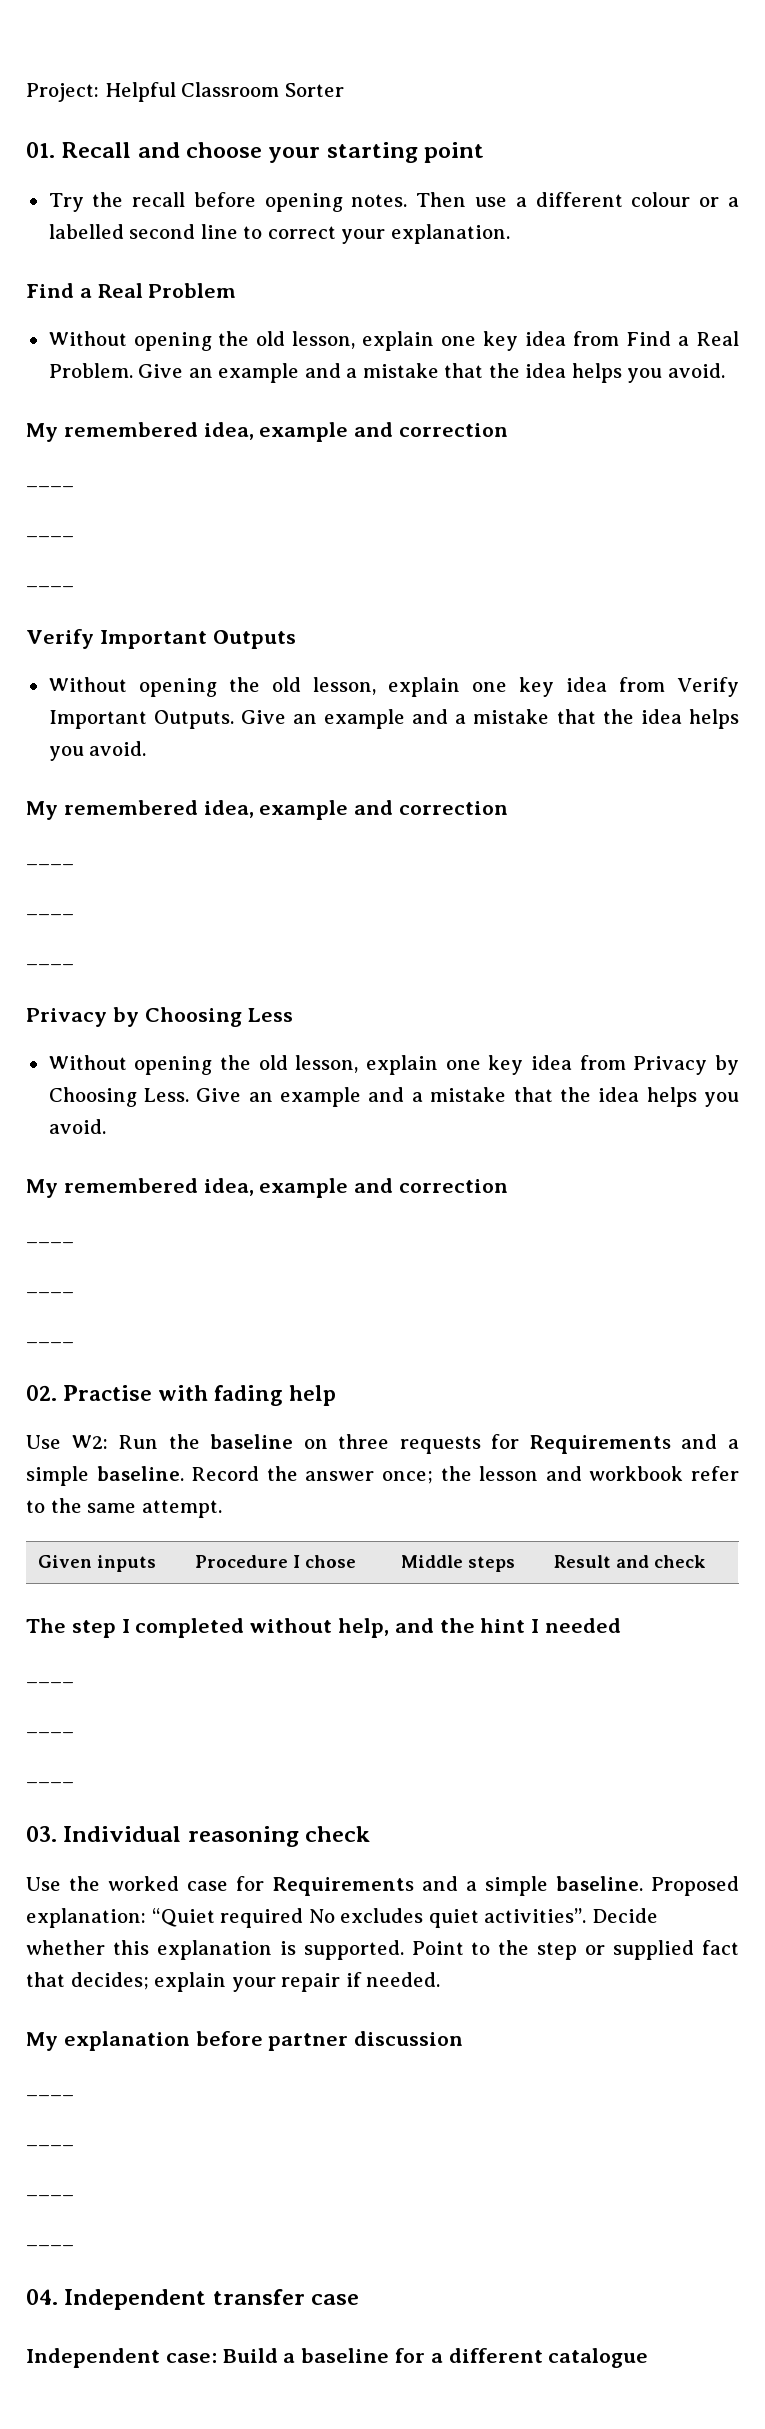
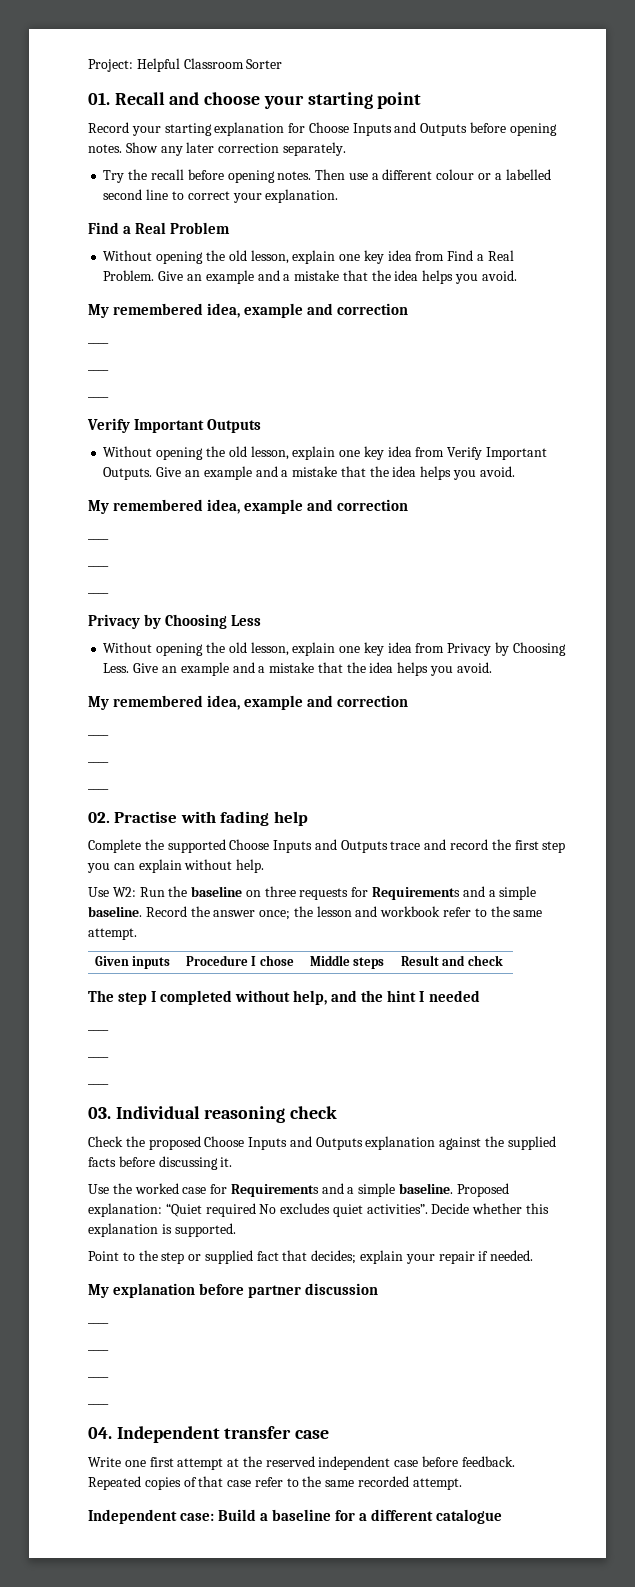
(485, 152) none -> [88,122,557,136] [88,142,346,156] // Record your starting explanation for Choose Inputs and Outputs before opening notes. Show any later correction separately.
(337, 1395) none -> [88,839,566,853] [87,859,265,873] // Complete the supported Choose Inputs and Outputs trace and record the first step you can explain without help.
(371, 1834) none -> [88,1136,556,1150] [88,1156,233,1170] // Check the proposed Choose Inputs and Outputs explanation against the supplied facts before discussing it.
(404, 1950) none -> (236, 1230) //
(360, 2299) none -> [88,1456,515,1470] [88,1476,462,1490] // Write one first attempt at the reserved independent case before feedback. Repeated copies of that case refer to the same recorded attempt.

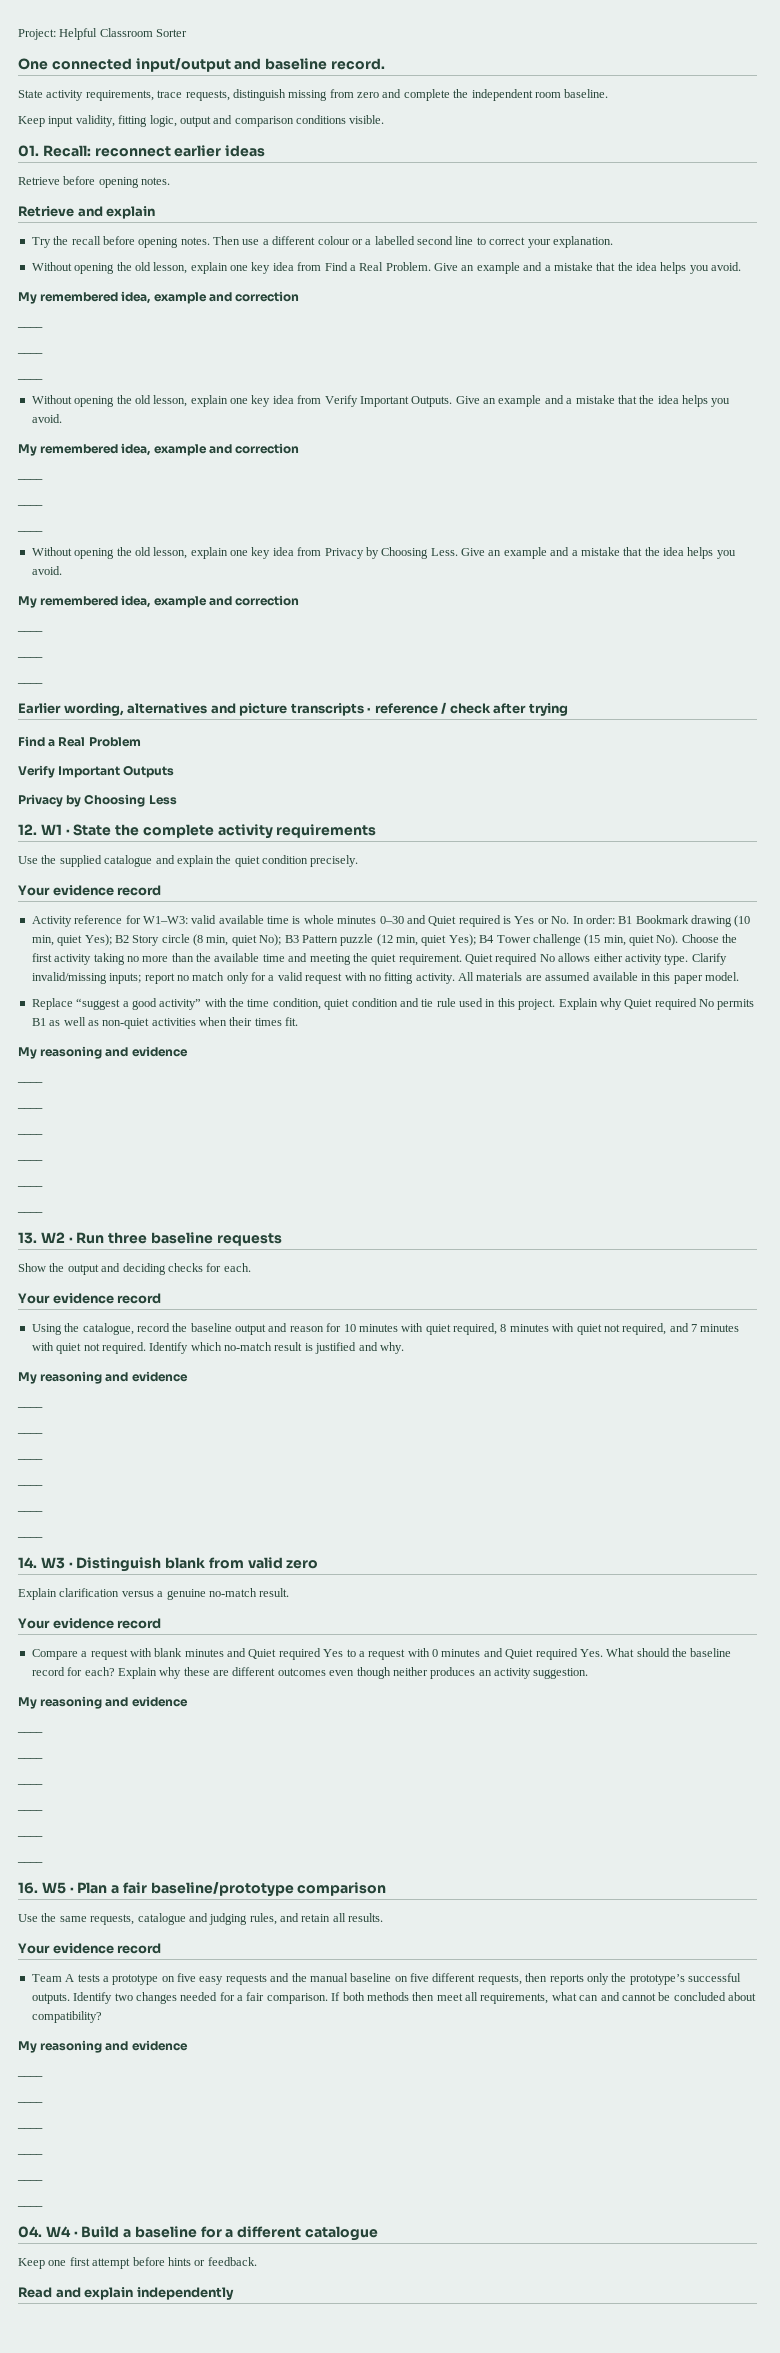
[88,92,422,109] [88,122,557,136] [88,142,346,156] 01. Recall and choose your starting point // Record your starting explanation for Choose Inputs and Outputs before opening notes. Show any later correction separately. -> [18,58,385,72] [18,89,609,101] [18,115,385,127] [18,145,266,157] [18,176,171,188] [18,206,156,219] One connected input/output and baseline record. // State activity requirements, trace requests, distinguish missing from zero and complete the independent room baseline. // Keep input validity, fitting logic, output and comparison conditions visible. // 01. Recall: reconnect earlier ideas // Retrieve before opening notes. // Retrieve and explain
[88,222,231,234] // Find a Real Problem -> (613, 242) none
[87,418,262,433] // Verify Important Outputs -> (43, 379) none
[88,614,262,629] // Privacy by Choosing Less -> (43, 531) none
[88,811,308,826] [88,839,566,853] [87,859,265,873] [88,886,537,900] [88,906,543,920] [88,928,137,940] [94,956,171,969] [185,955,294,966] [309,955,385,969] [400,955,503,966] [88,990,480,1005] [88,1029,109,1031] [88,1056,109,1058] [88,1083,109,1085] [88,1106,338,1123] [88,1136,556,1150] [88,1156,233,1170] [88,1183,509,1197] [88,1203,550,1217] [88,1223,236,1237] [88,1250,534,1264] [88,1283,379,1298] 02. Practise with fading help // Complete the supported Choose Inputs and Outputs trace and record the first step you can explain without help. // Use W2: Run the baseline on three requests for Requirements and a simple baseline. Record the answer once; the lesson and workbook refer to the same attempt. // Given inputs | Procedure I chose | Middle steps | Result and check // The step I completed without help, and the hint I needed // ____ // ____ // ____ // 03. Individual reasoning check // Check the proposed Choose Inputs and Outputs explanation against the supplied facts before discussing it. // Use the worked case for Requirements and a simple baseline. Proposed explanation: “Quiet required No excludes quiet activities”. Decide whether this explanation is supported. // Point to the step or supplied fact that decides; explain your repair if needed. // My explanation before partner discussion -> [18,702,568,716] [18,736,141,747] [18,765,175,778] [18,794,177,807] [18,824,377,839] [18,855,359,867] [18,885,162,896] [31,915,751,927] [31,934,738,946] [31,953,727,965] [31,972,739,984] [31,998,755,1010] [31,1017,299,1029] [18,1046,188,1059] [17,1081,43,1083] [17,1107,43,1109] [17,1133,43,1135] [17,1159,43,1161] [17,1185,43,1187] [17,1211,43,1213] [18,1232,282,1246] [18,1263,251,1275] [18,1293,162,1304] [31,1323,740,1335] [31,1342,404,1354] [18,1371,188,1384] [17,1406,43,1408] [17,1432,43,1434] [17,1458,43,1460] [17,1484,43,1486] [17,1510,43,1512] [17,1536,43,1538] [18,1557,319,1572] [18,1588,290,1600] [18,1618,162,1629] [31,1648,732,1660] [31,1667,589,1679] [18,1696,188,1709] [17,1731,43,1733] [17,1757,43,1759] [17,1783,43,1785] [17,1809,43,1811] [17,1835,43,1837] [17,1861,43,1863] [18,1882,387,1897] [18,1913,384,1925] [18,1943,162,1954] [31,1973,741,1985] [31,1992,756,2004] [31,2011,102,2023] [18,2040,188,2053] [17,2075,43,2077] [17,2101,43,2103] Earlier wording, alternatives and picture transcripts · reference / check after trying // Find a Real Problem // Verify Important Outputs // Privacy by Choosing Less // 12. W1 · State the complete activity requirements // Use the supplied catalogue and explain the quiet condition precisely. // Your evidence record // Activity reference for W1–W3: valid available time is whole minutes 0–30 and Quiet required is Yes or No. In order: B1 Bookmark drawing (10 min, quiet Yes); B2 Story circle (8 min, quiet No); B3 Pattern puzzle (12 min, quiet Yes); B4 Tower challenge (15 min, quiet No). Choose the first activity taking no more than the available time and meeting the quiet requirement. Quiet required No allows either activity type. Clarify invalid/missing inputs; report no match only for a valid request with no fitting activity. All materials are assumed available in this paper model. // Replace “suggest a good activity” with the time condition, quiet condition and tie rule used in this project. Explain why Quiet required No permits B1 as well as non-quiet activities when their times fit. // My reasoning and evidence // ____ // ____ // ____ // ____ // ____ // ____ // 13. W2 · Run three baseline requests // Show the output and deciding checks for each. // Your evidence record // Using the catalogue, record the baseline output and reason for 10 minutes with quiet required, 8 minutes with quiet not required, and 7 minutes with quiet not required. Identify which no-match result is justified and why. // My reasoning and evidence // ____ // ____ // ____ // ____ // ____ // ____ // 14. W3 · Distinguish blank from valid zero // Explain clarification versus a genuine no-match result. // Your evidence record // Compare a request with blank minutes and Quiet required Yes to a request with 0 minutes and Quiet required Yes. What should the baseline record for each? Explain why these are different outcomes even though neither produces an activity suggestion. // My reasoning and evidence // ____ // ____ // ____ // ____ // ____ // ____ // 16. W5 · Plan a fair baseline/prototype comparison // Use the same requests, catalogue and judging rules, and retain all results. // Your evidence record // Team A tests a prototype on five easy requests and the manual baseline on five different requests, then reports only the prototype’s successful outputs. Identify two changes needed for a fair comparison. If both methods then meet all requirements, what can and cannot be concluded about compatibility? // My reasoning and evidence // ____ // ____
[116,1426,330,1443] [88,1456,515,1470] [88,1476,462,1490] [88,1509,215,1524] Independent transfer case // Write one first attempt at the reserved independent case before feedback. Repeated copies of that case refer to the same recorded attempt. // Independent case: -> [45,2226,78,2237] W4 ·
(503, 1516) none -> [18,2257,257,2269] [18,2287,234,2300] // Keep one first attempt before hints or feedback. // Read and explain independently

